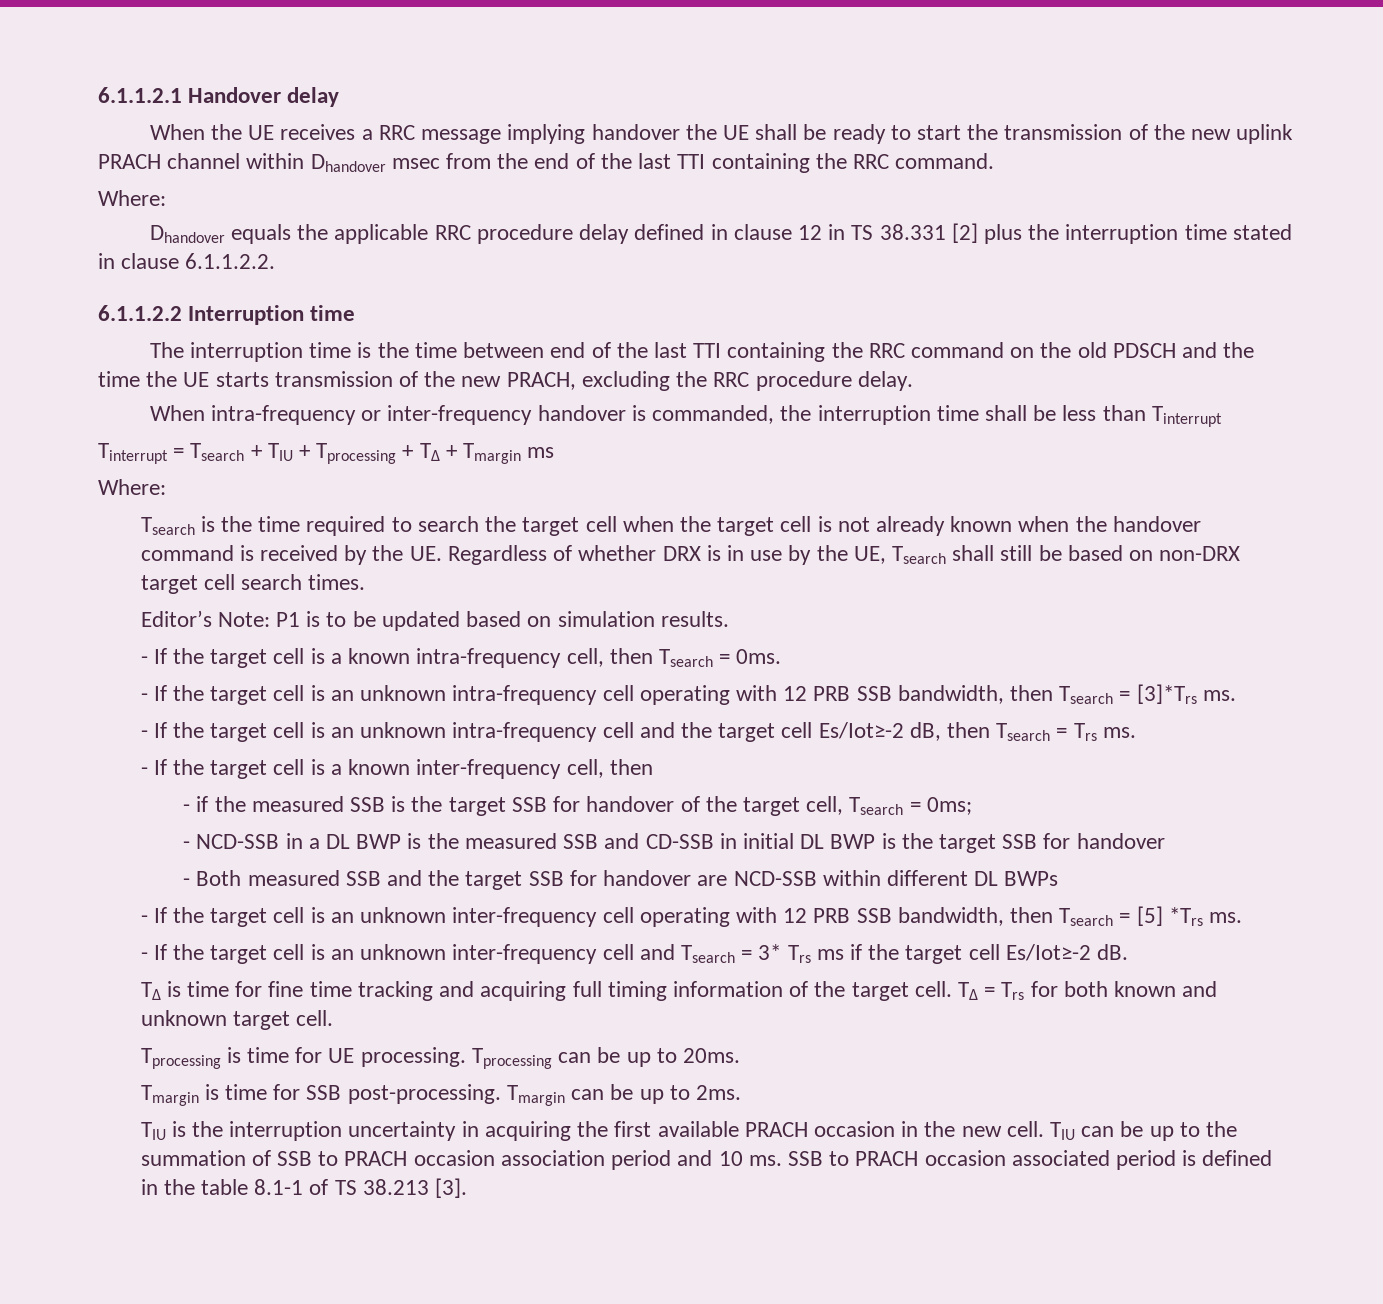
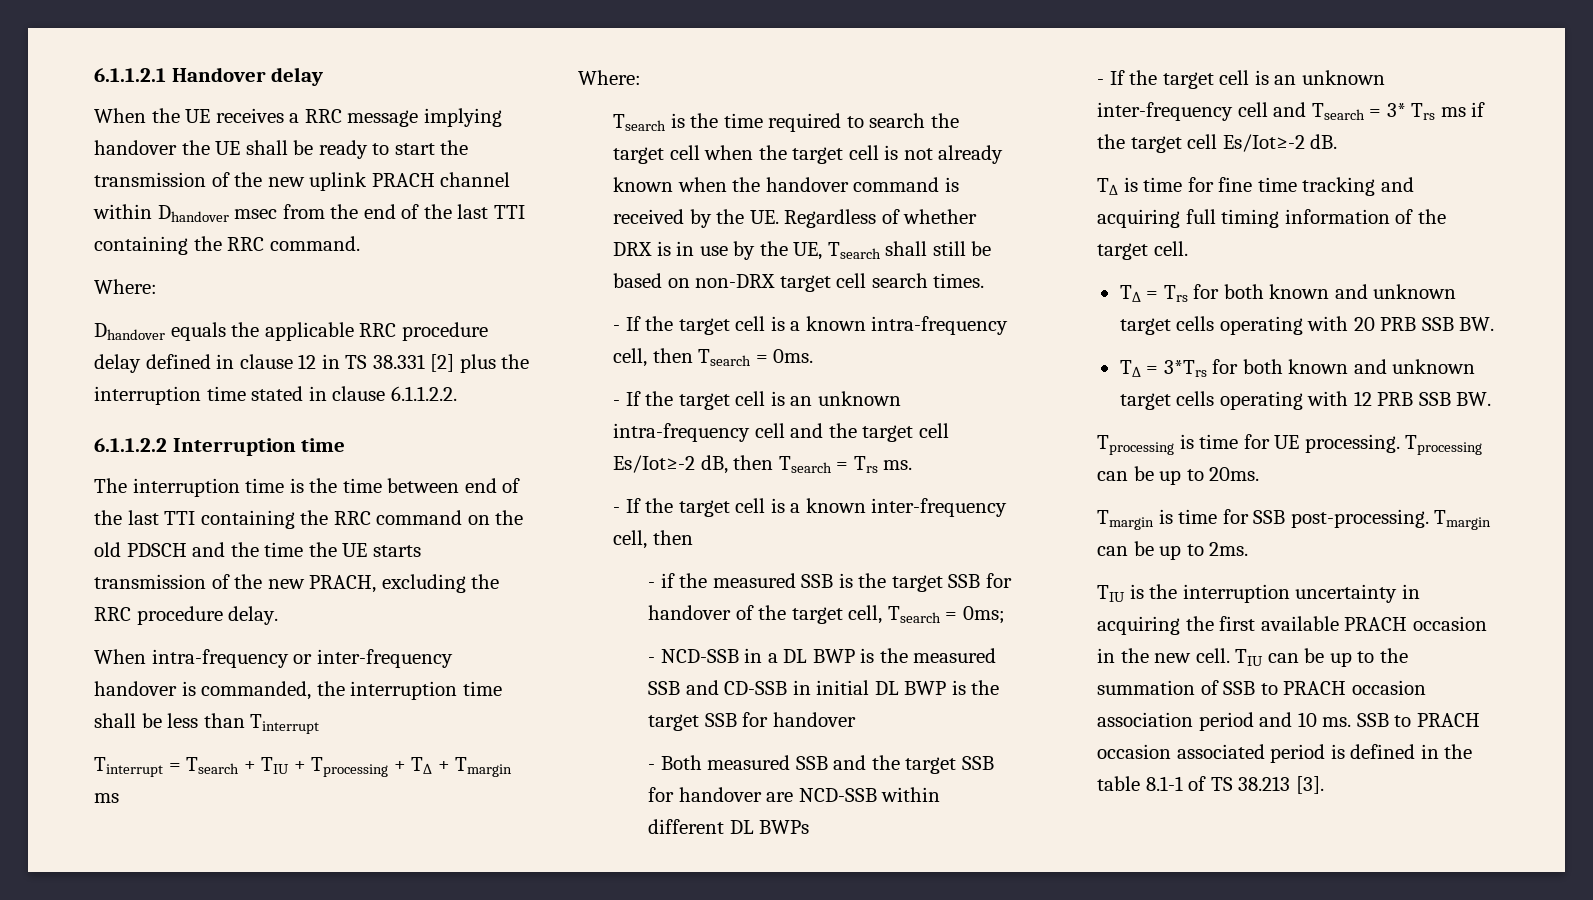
[140,610,729,631] // Editor’s Note: P1 is to be updated based on simulation results. -> (985, 280) none
[140,684,1236,705] // - If the target cell is an unknown intra-frequency cell operating with 12 PRB SSB bandwidth, then Tsearch = [3]*Trs ms. -> (814, 356) none
[140,906,1243,927] // - If the target cell is an unknown inter-frequency cell operating with 12 PRB SSB bandwidth, then Tsearch = [5] *Trs ms. -> (810, 827) none
(952, 989) none -> (1188, 248) //
[296,1010,334,1026] cell. -> [1176,316,1495,335] [1119,359,1476,377] [1119,391,1492,410] cells operating with 20 PRB SSB BW. // T∆ = 3*Trs for both known and unknown target cells operating with 12 PRB SSB BW.

